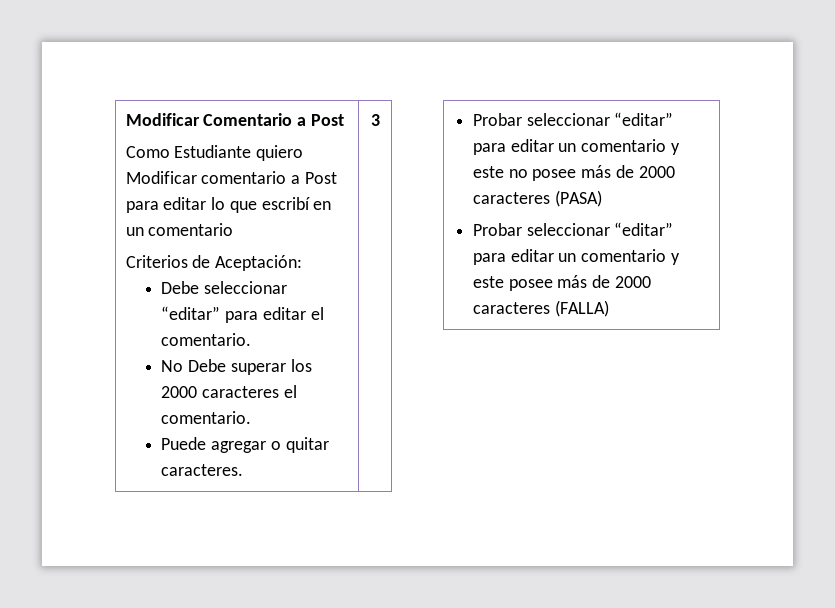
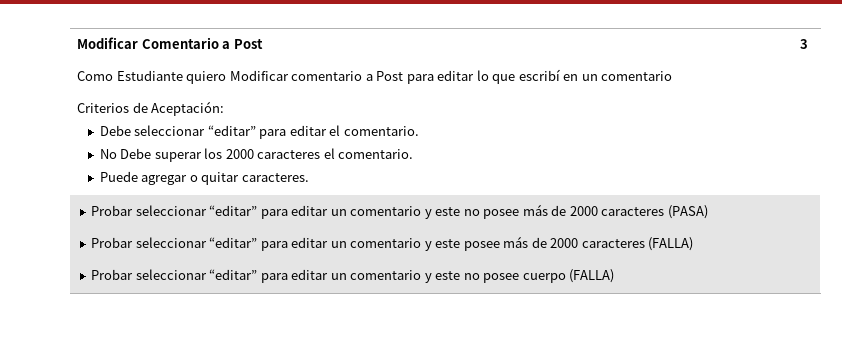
(609, 308) none -> [91,269,615,283] // Probar seleccionar “editar” para editar un comentario y este no posee cuerpo (FALLA)

